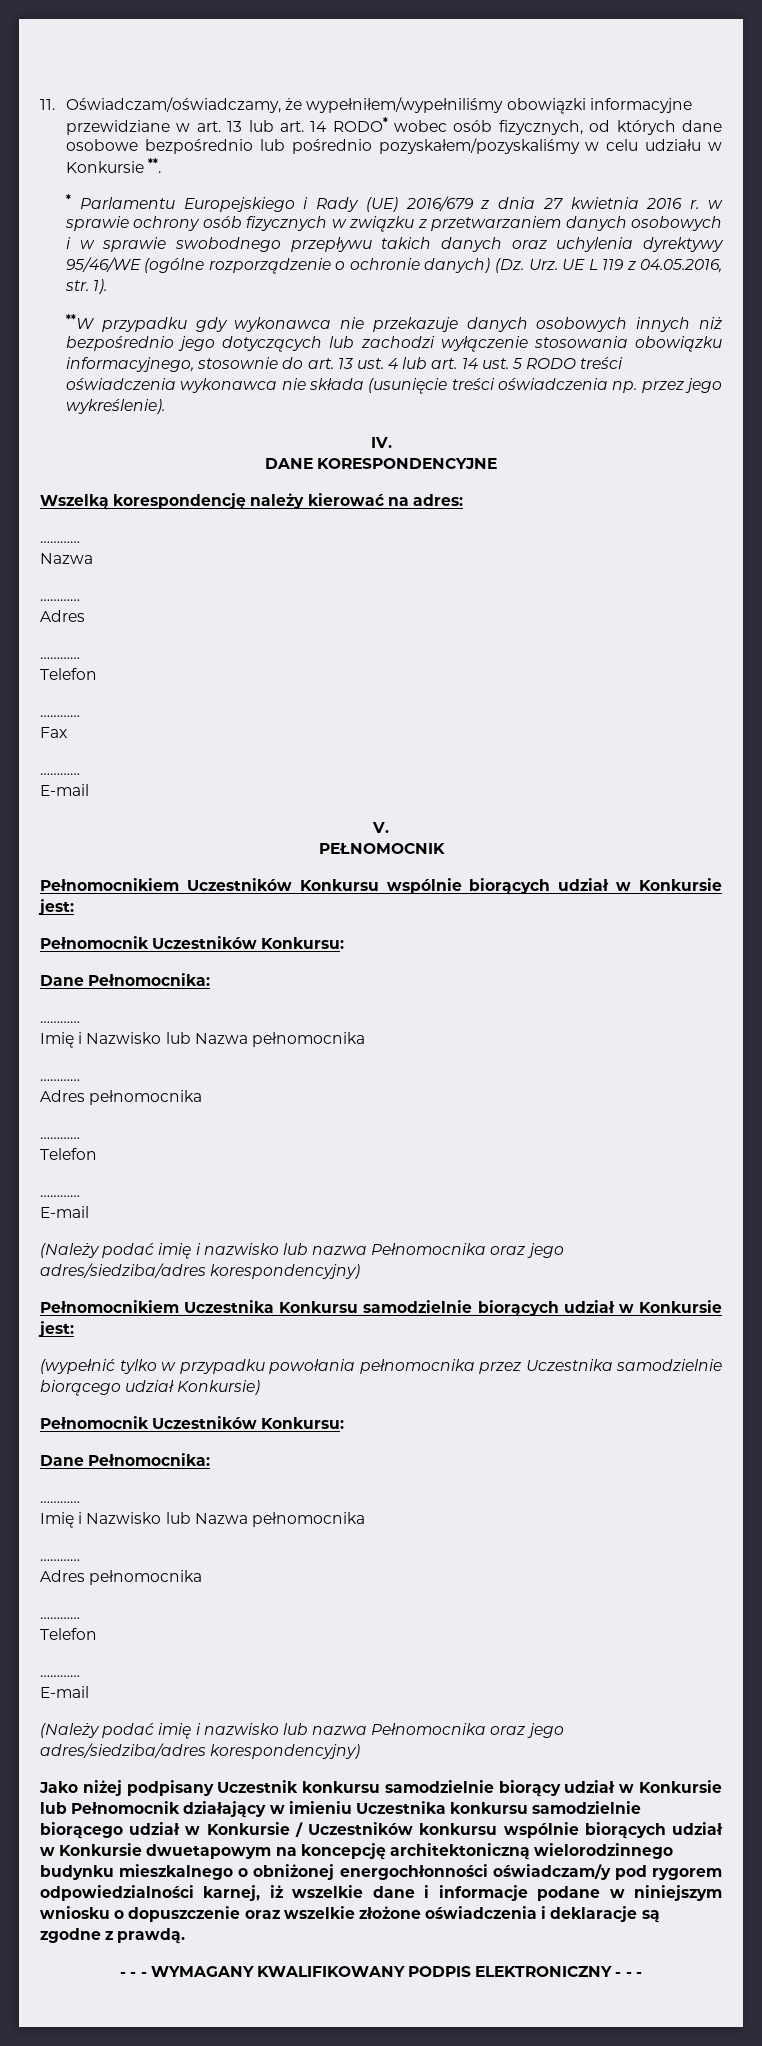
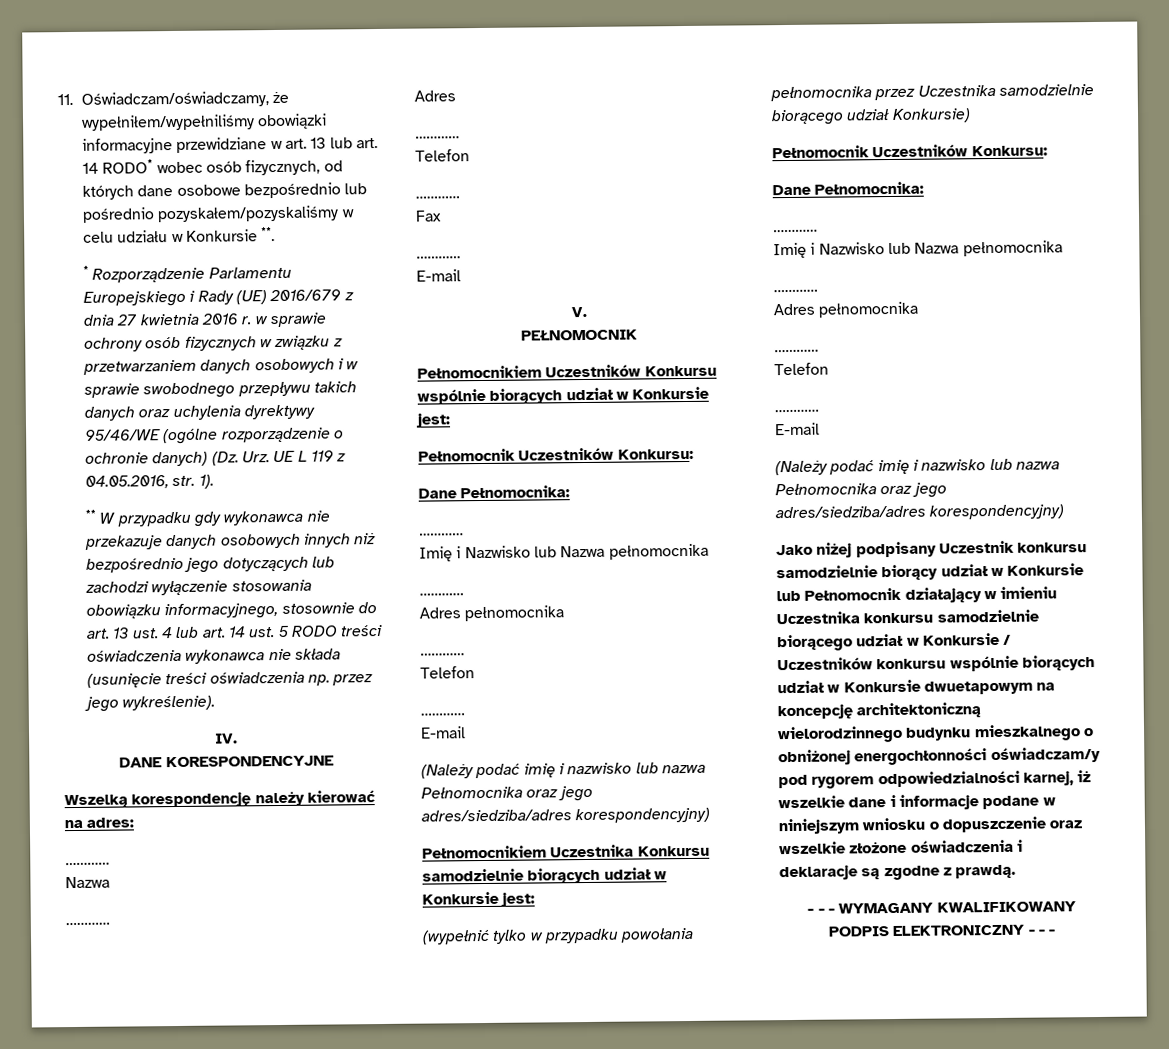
(71, 198) none -> [92,267,206,283] Rozporządzenie
[65,314,95,329] **W -> [85,509,116,524] ** W

